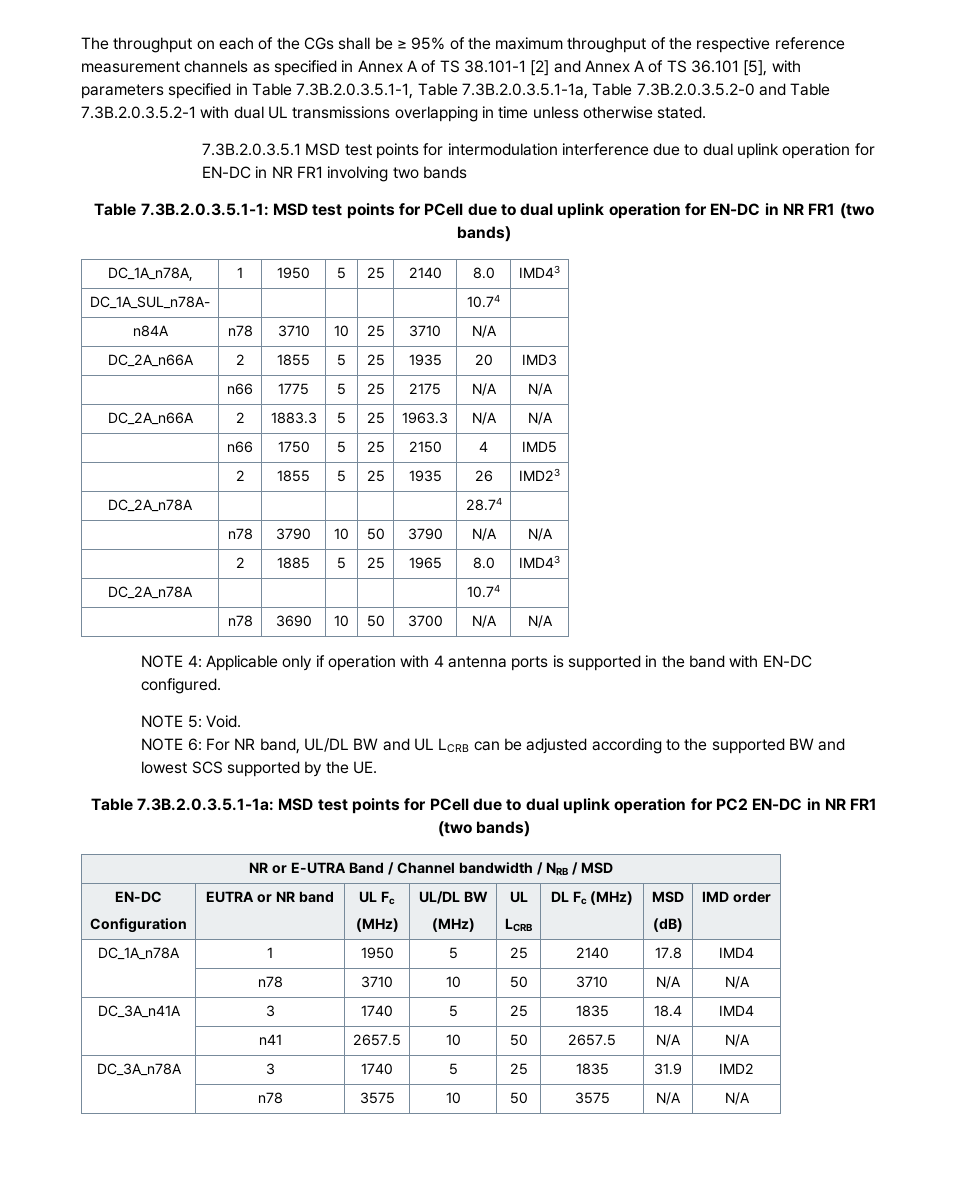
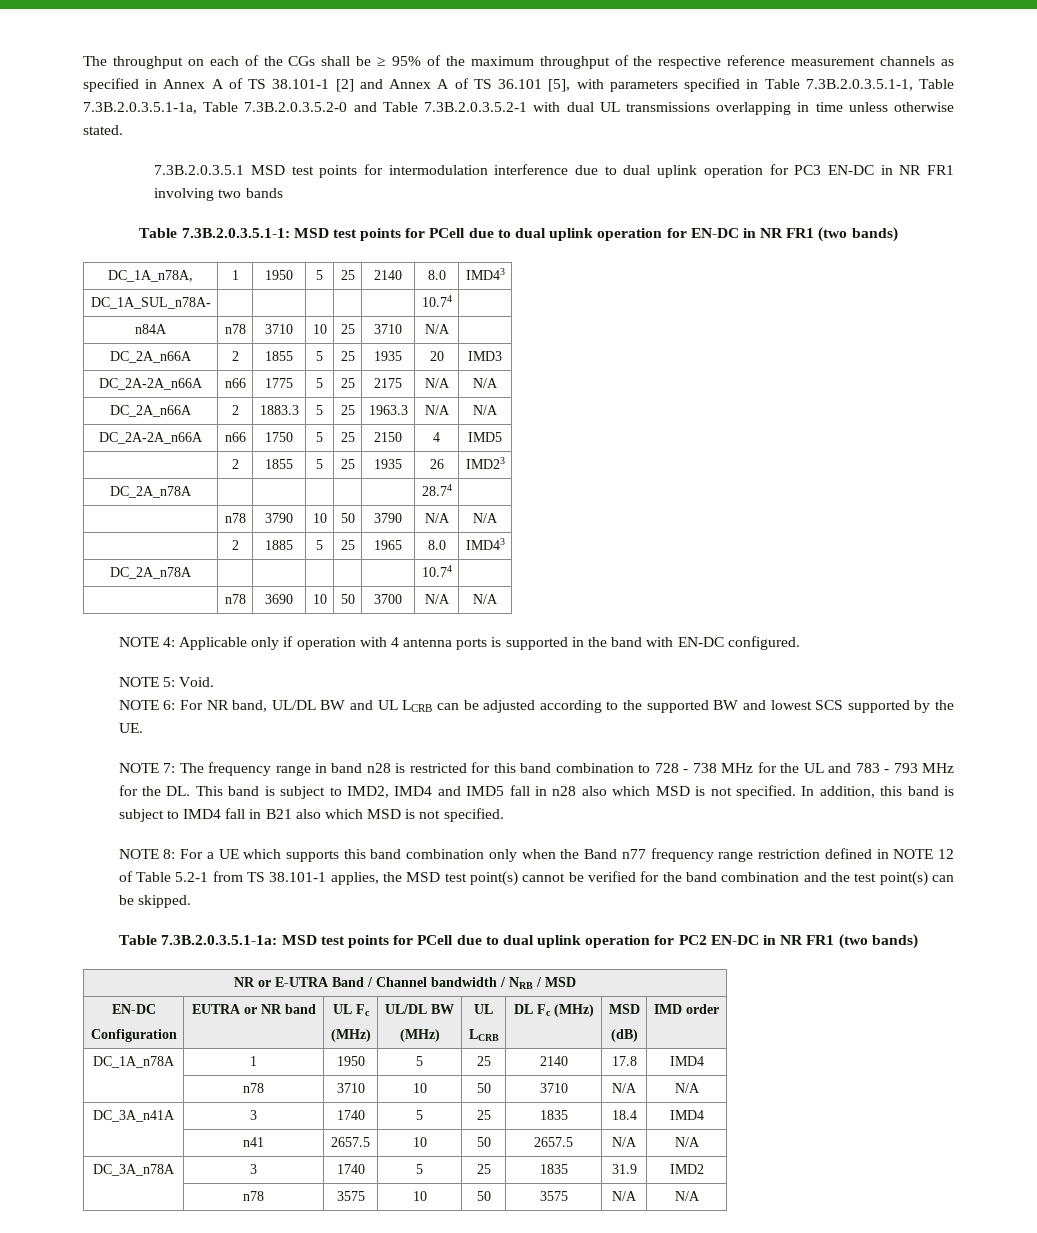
(875, 149) none -> [794,165,822,175] PC3
(557, 360) none -> [99,378,203,390] DC_2A-2A_n66A
(553, 418) none -> [99,432,203,444] DC_2A-2A_n66A
(378, 767) none -> [118,762,954,776] [118,785,955,799] [118,808,504,822] [118,848,954,862] [118,871,955,886] [118,895,191,908] // NOTE 7: The frequency range in band n28 is restricted for this band combination to 728 - 738 MHz for the UL and 783 - 793 MHz for the DL. This band is subject to IMD2, IMD4 and IMD5 fall in n28 also which MSD is not specified. In addition, this band is subject to IMD4 fall in B21 also which MSD is not specified. // NOTE 8: For a UE which supports this band combination only when the Band n77 frequency range restriction defined in NOTE 12 of Table 5.2-1 from TS 38.101-1 applies, the MSD test point(s) cannot be verified for the band combination and the test point(s) can be skipped.

